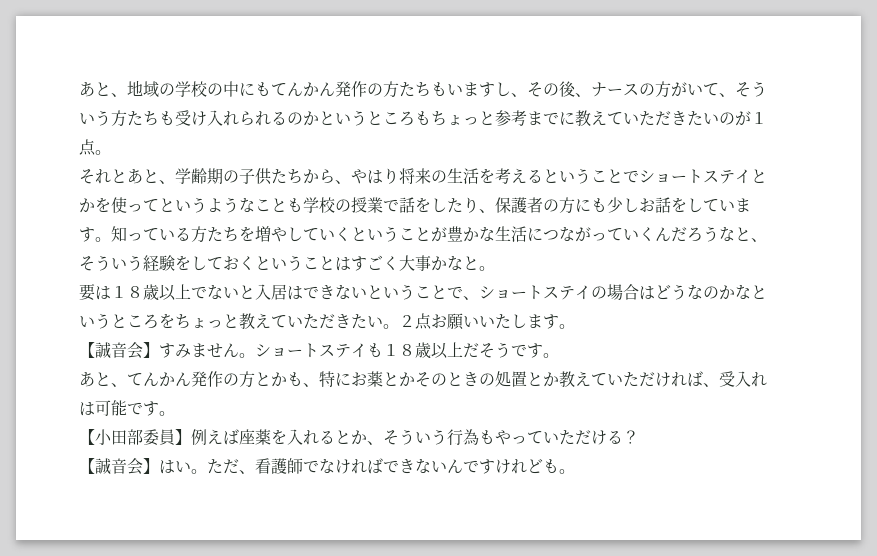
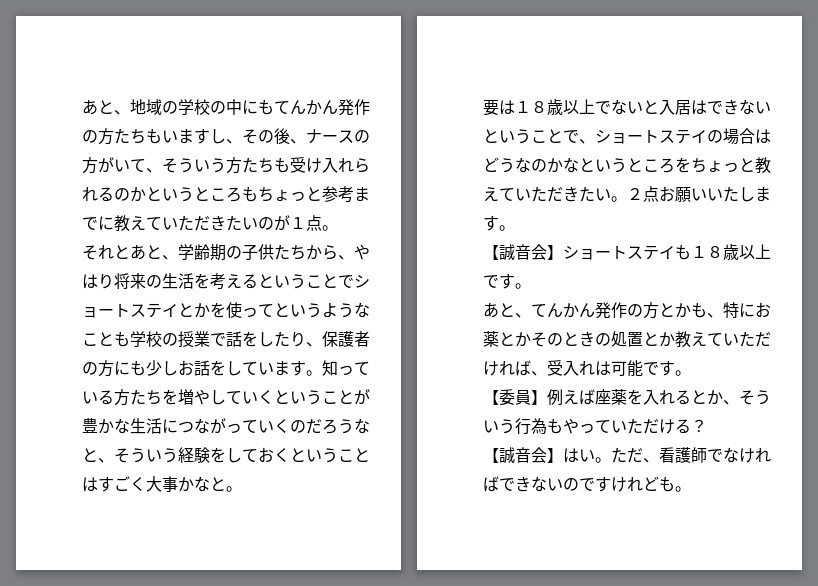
[655,227,671,241] ん -> [290,420,306,433] の
[159,343,255,358] すみません。 -> (563, 252) none
[463,342,511,358] だそう -> (771, 251) none
[95,429,143,445] 小田部 -> (499, 397) none
[447,459,463,473] ん -> [563,478,579,491] の

